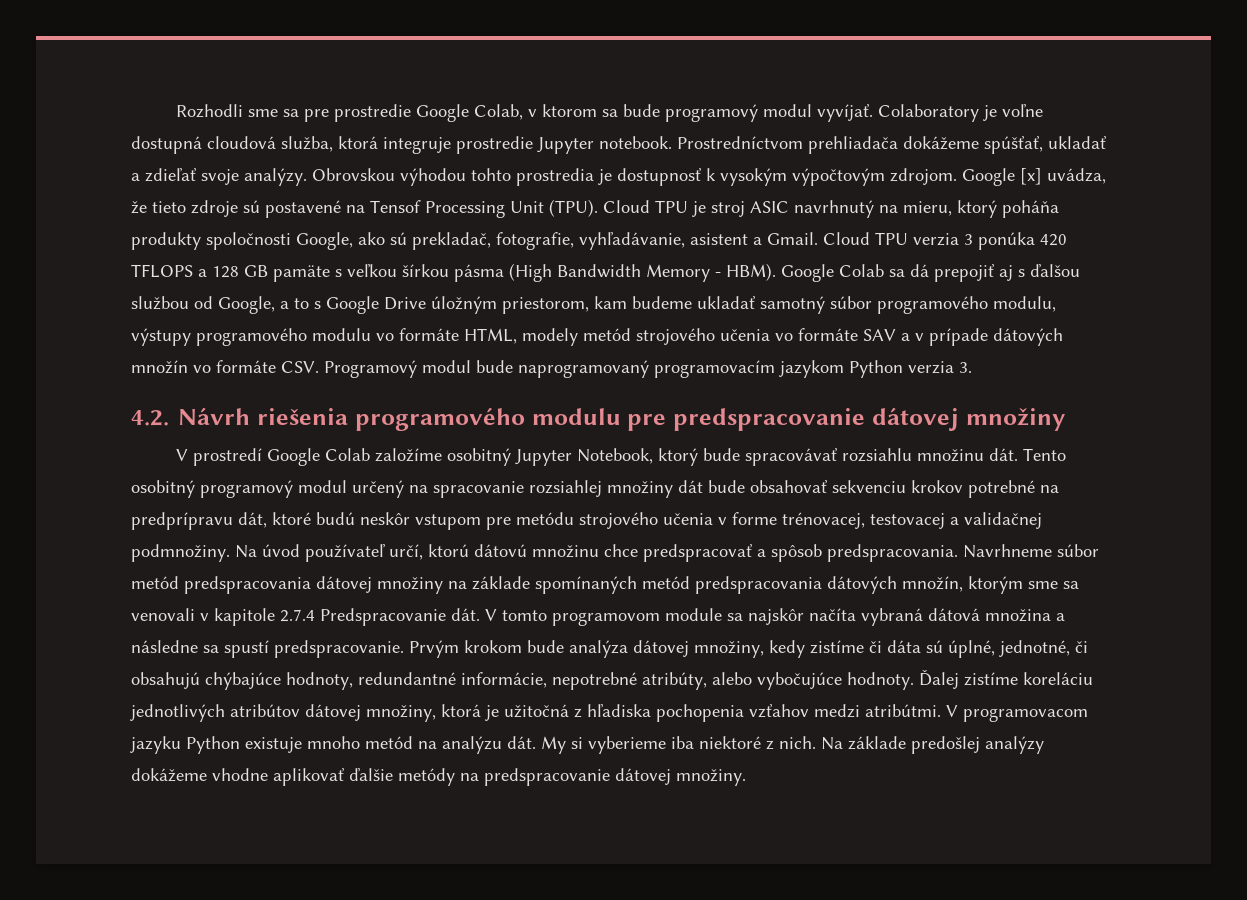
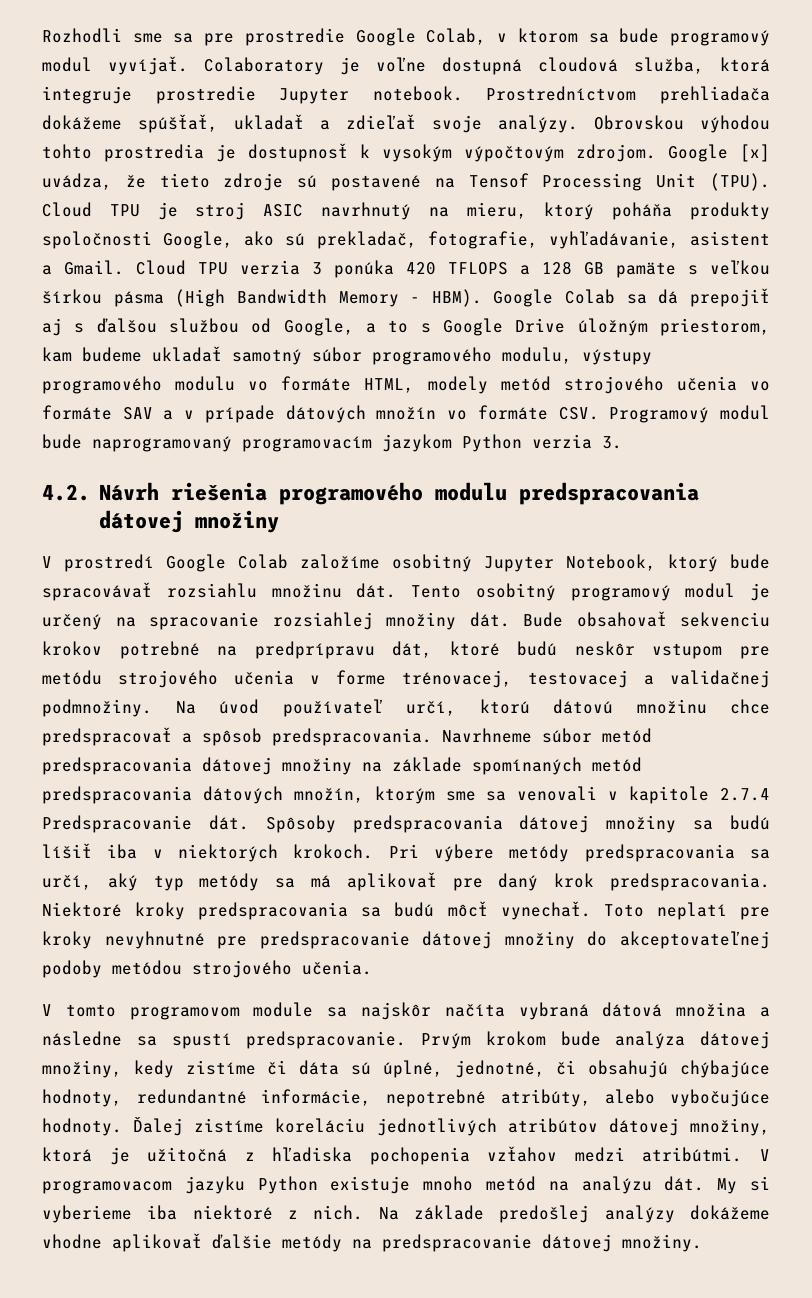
[627,408,865,431] pre predspracovanie -> [518,482,699,505] predspracovania
(347, 486) none -> [750,583,770,601] je
[678,480,745,493] dát bude -> [469,612,563,627] dát. Bude
(480, 614) none -> [265,815,770,833] [42,843,770,862] [42,872,770,891] [42,901,770,920] [42,931,770,949] [42,960,372,978] Spôsoby predspracovania dátovej množiny sa budú líšiť iba v niektorých krokoch. Pri výbere metódy predspracovania sa určí, aký typ metódy sa má aplikovať pre daný krok predspracovania. Niektoré kroky predspracovania sa budú môcť vynechať. Toto neplatí pre kroky nevyhnutné pre predspracovanie dátovej množiny do akceptovateľnej podoby metódou strojového učenia. //

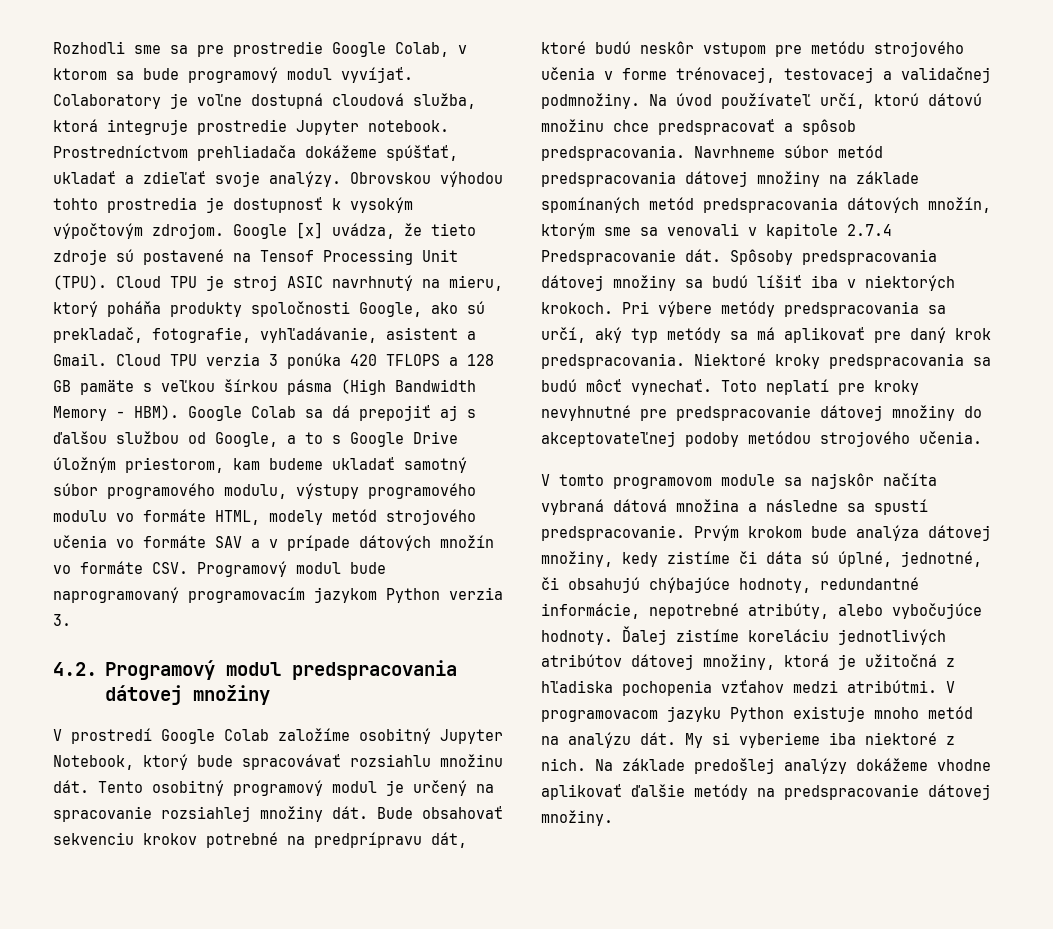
[98,482,507,505] Návrh riešenia programového modulu -> [104,660,281,680] Programový modul

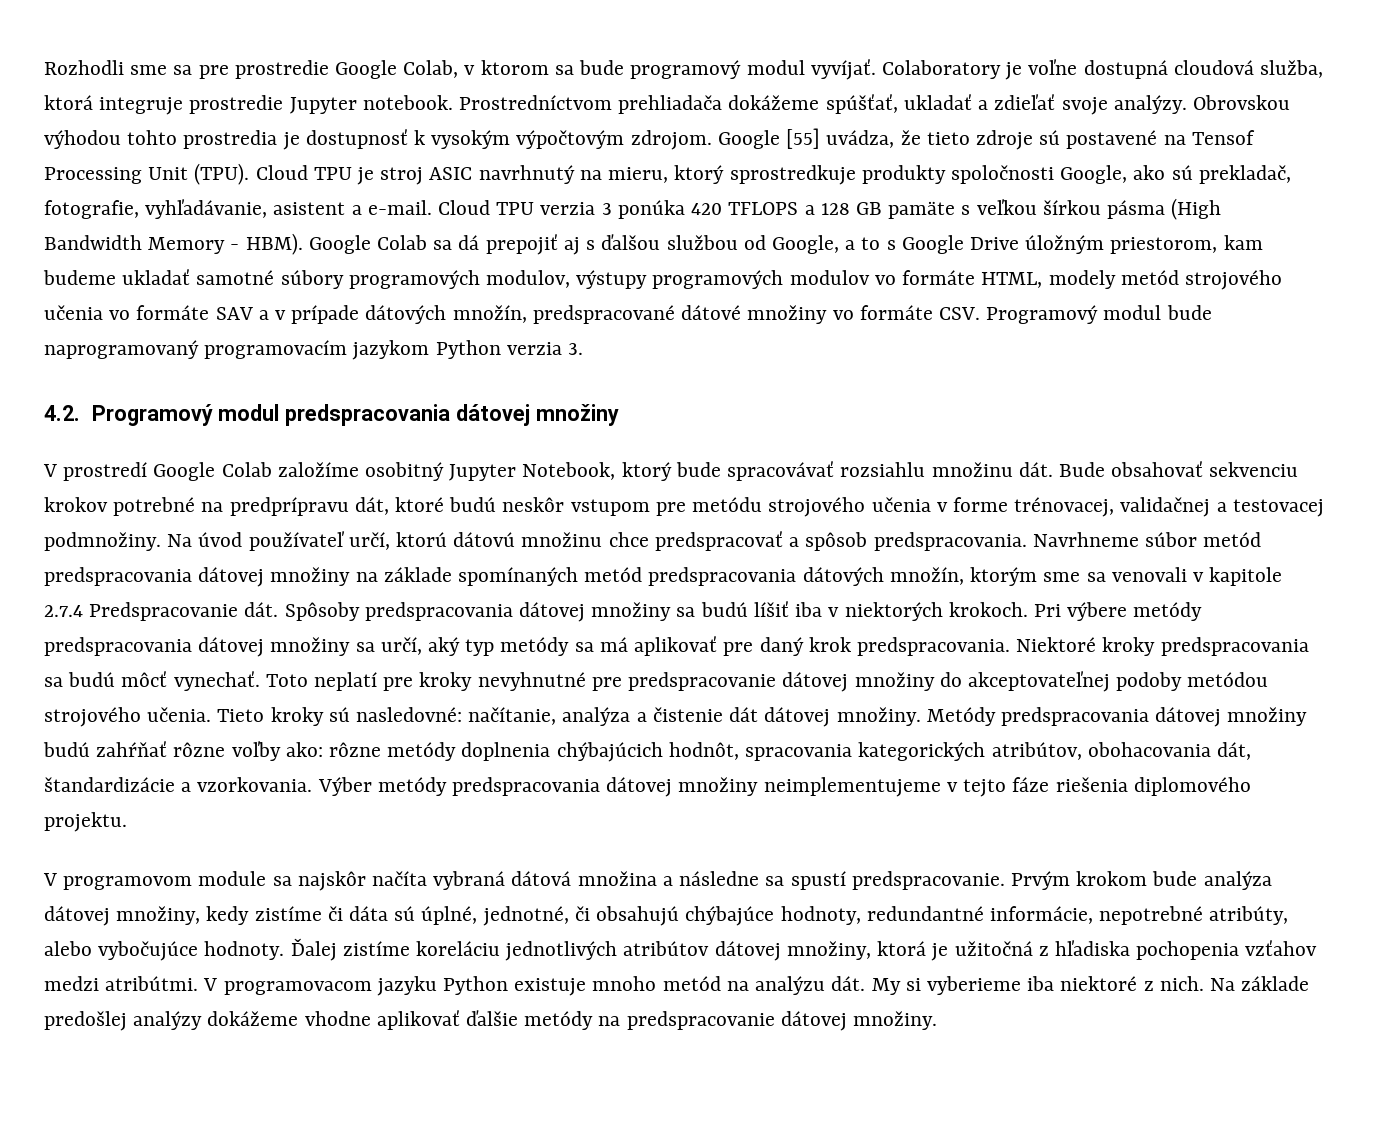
[296,222,323,239] [x] -> [786,128,821,149] [55]
[107,301,161,317] poháňa -> [729,165,856,185] sprostredkuje
[53,353,107,366] Gmail. -> [367,200,432,215] e-mail.
[404,457,467,473] [53,483,476,499] [53,510,107,522] samotný súbor programového modulu, výstupy programového modulu -> [196,270,870,289] samotné súbory programových modulov, výstupy programových modulov
[440,535,494,548] množín -> [452,305,828,324] množín, predspracované dátové množiny
[98,780,494,796] [53,806,368,822] Tento osobitný programový modul je určený na spracovanie rozsiahlej množiny dát. -> (1053, 469) none
[784,67,991,83] testovacej a validačnej -> [1120,497,1324,517] validačnej a testovacej
(919, 309) none -> [198,637,351,657] dátovej množiny
[541,474,604,486] // V tomto -> [217,707,1308,727] [43,741,1251,762] [44,777,1251,797] [44,812,127,832] [43,873,57,886] Tieto kroky sú nasledovné: načítanie, analýza a čistenie dát dátovej množiny. Metódy predspracovania dátovej množiny budú zahŕňať rôzne voľby ako: rôzne metódy doplnenia chýbajúcich hodnôt, spracovania kategorických atribútov, obohacovania dát, štandardizácie a vzorkovania. Výber metódy predspracovania dátovej množiny neimplementujeme v tejto fáze riešenia diplomového projektu. // V

